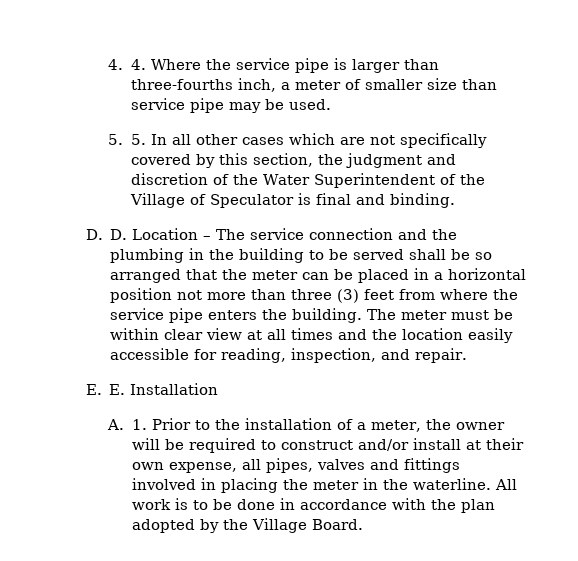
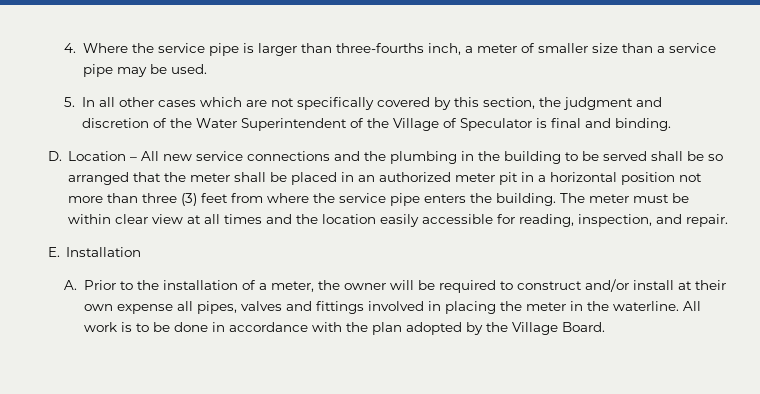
[108,59,147,70] 4. 4. -> [64,43,77,53] 4.
(498, 84) none -> [656,46,665,53] a
[131,134,147,145] 5. -> (76, 102) none
[109,229,127,240] D. -> (62, 156) none
[215,228,393,240] The service connection -> [141,151,331,161] All new service connections
[301,272,329,280] can -> [234,172,267,182] shall
(429, 274) none -> [358,172,535,185] an authorized meter pit in
[108,384,125,395] E. -> (60, 252) none
[131,419,147,430] 1. -> (78, 285) none
[168,462,237,473] expense, -> [116,304,173,314] expense

